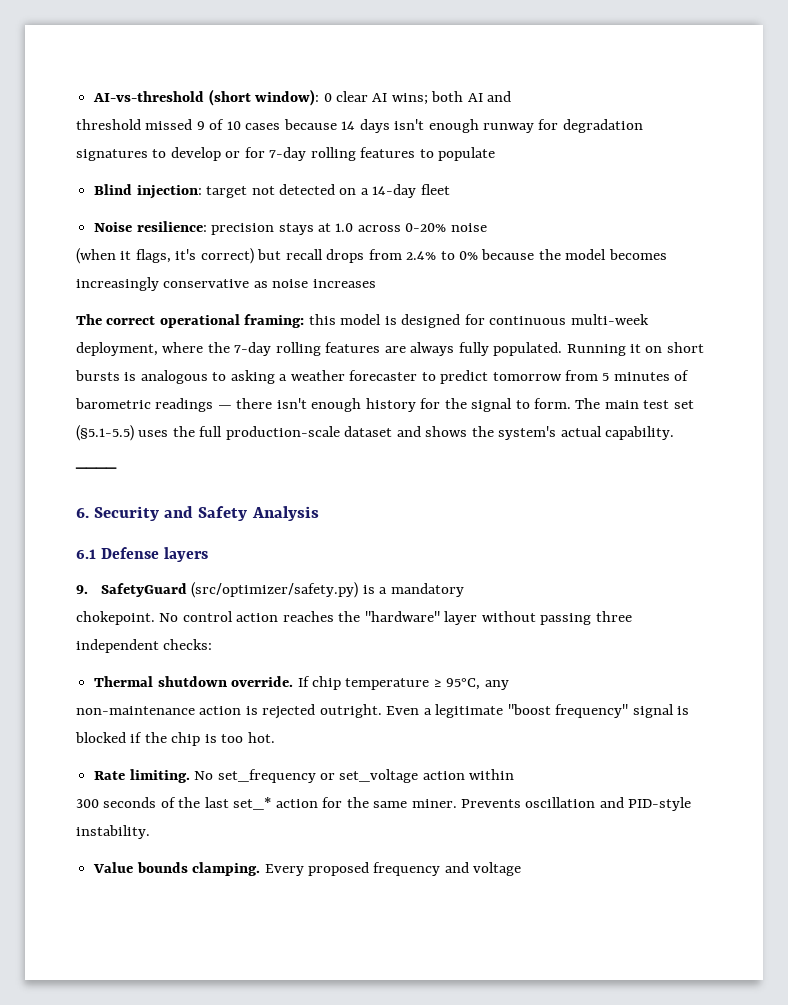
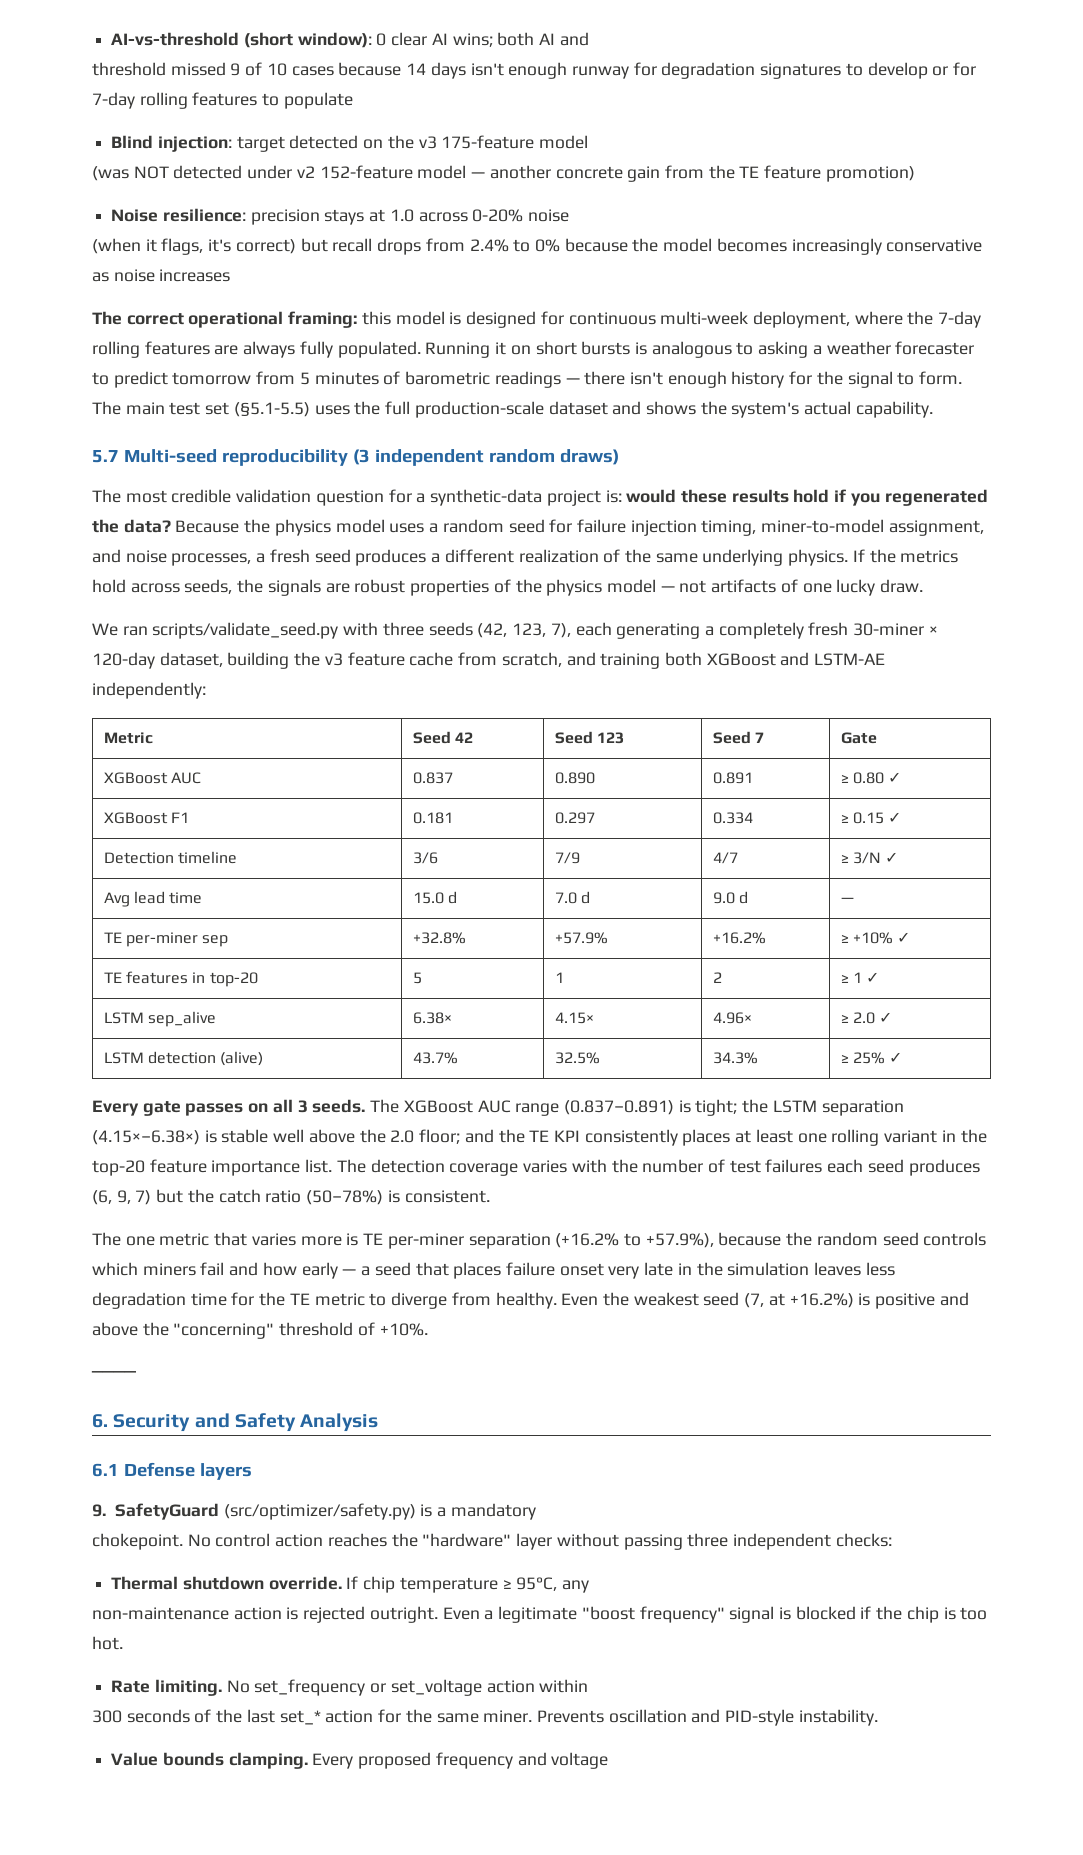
[251,186,275,195] not -> (285, 144) none
[360,184,450,198] a 14-day fleet -> [387,135,589,149] [92,165,915,182] the v3 175-feature model // (was NOT detected under v2 152-feature model — another concrete gain from the TE feature promotion)
(675, 433) none -> [92,449,619,466] [92,489,988,506] [92,519,984,536] [92,549,959,566] [92,579,924,596] [92,622,938,639] [92,652,886,669] [92,682,206,699] [103,732,153,744] [412,731,474,744] [554,731,625,744] [712,731,765,744] [840,732,877,744] [103,772,202,784] [412,772,453,784] [554,772,595,784] [712,772,753,784] [840,772,902,784] [103,812,190,824] [412,812,453,824] [554,812,595,824] [712,812,753,824] [840,812,902,824] [103,851,238,864] [412,852,438,864] [554,852,580,864] [712,852,738,864] [840,852,899,864] [103,891,203,907] [412,891,458,904] [554,891,591,904] [712,891,749,904] [840,897,854,903] [103,932,229,947] [412,932,466,944] [554,932,608,944] [712,932,766,944] [840,932,911,944] [103,971,258,987] [412,972,422,984] [554,972,564,983] [712,972,722,983] [840,972,880,983] [103,1011,217,1027] [412,1012,452,1024] [554,1012,594,1024] [712,1012,752,1024] [840,1012,893,1024] [103,1051,264,1066] [412,1052,458,1064] [554,1052,600,1064] [712,1052,758,1064] [840,1052,903,1064] [92,1099,904,1116] [92,1129,987,1146] [92,1159,980,1176] [92,1189,490,1205] [92,1232,987,1249] [92,1262,895,1279] [92,1292,969,1309] [92,1322,428,1339] // 5.7 Multi-seed reproducibility (3 independent random draws) // The most credible validation question for a synthetic-data project is: would these results hold if you regenerated the data? Because the physics model uses a random seed for failure injection timing, miner-to-model assignment, and noise processes, a fresh seed produces a different realization of the same underlying physics. If the metrics hold across seeds, the signals are robust properties of the physics model — not artifacts of one lucky draw. // We ran scripts/validate_seed.py with three seeds (42, 123, 7), each generating a completely fresh 30-miner × 120-day dataset, building the v3 feature cache from scratch, and training both XGBoost and LSTM-AE independently: // Metric | Seed 42 | Seed 123 | Seed 7 | Gate // XGBoost AUC | 0.837 | 0.890 | 0.891 | ≥ 0.80 ✓ // XGBoost F1 | 0.181 | 0.297 | 0.334 | ≥ 0.15 ✓ // Detection timeline | 3/6 | 7/9 | 4/7 | ≥ 3/N ✓ // Avg lead time | 15.0 d | 7.0 d | 9.0 d | — // TE per-miner sep | +32.8% | +57.9% | +16.2% | ≥ +10% ✓ // TE features in top-20 | 5 | 1 | 2 | ≥ 1 ✓ // LSTM sep_alive | 6.38× | 4.15× | 4.96× | ≥ 2.0 ✓ // LSTM detection (alive) | 43.7% | 32.5% | 34.3% | ≥ 25% ✓ // Every gate passes on all 3 seeds. The XGBoost AUC range (0.837–0.891) is tight; the LSTM separation (4.15×–6.38×) is stable well above the 2.0 floor; and the TE KPI consistently places at least one rolling variant in the top-20 feature importance list. The detection coverage varies with the number of test failures each seed produces (6, 9, 7) but the catch ratio (50–78%) is consistent. // The one metric that varies more is TE per-miner separation (+16.2% to +57.9%), because the random seed controls which miners fail and how early — a seed that places failure onset very late in the simulation leaves less degradation time for the TE metric to diverge from healthy. Even the weakest seed (7, at +16.2%) is positive and above the "concerning" threshold of +10%.

